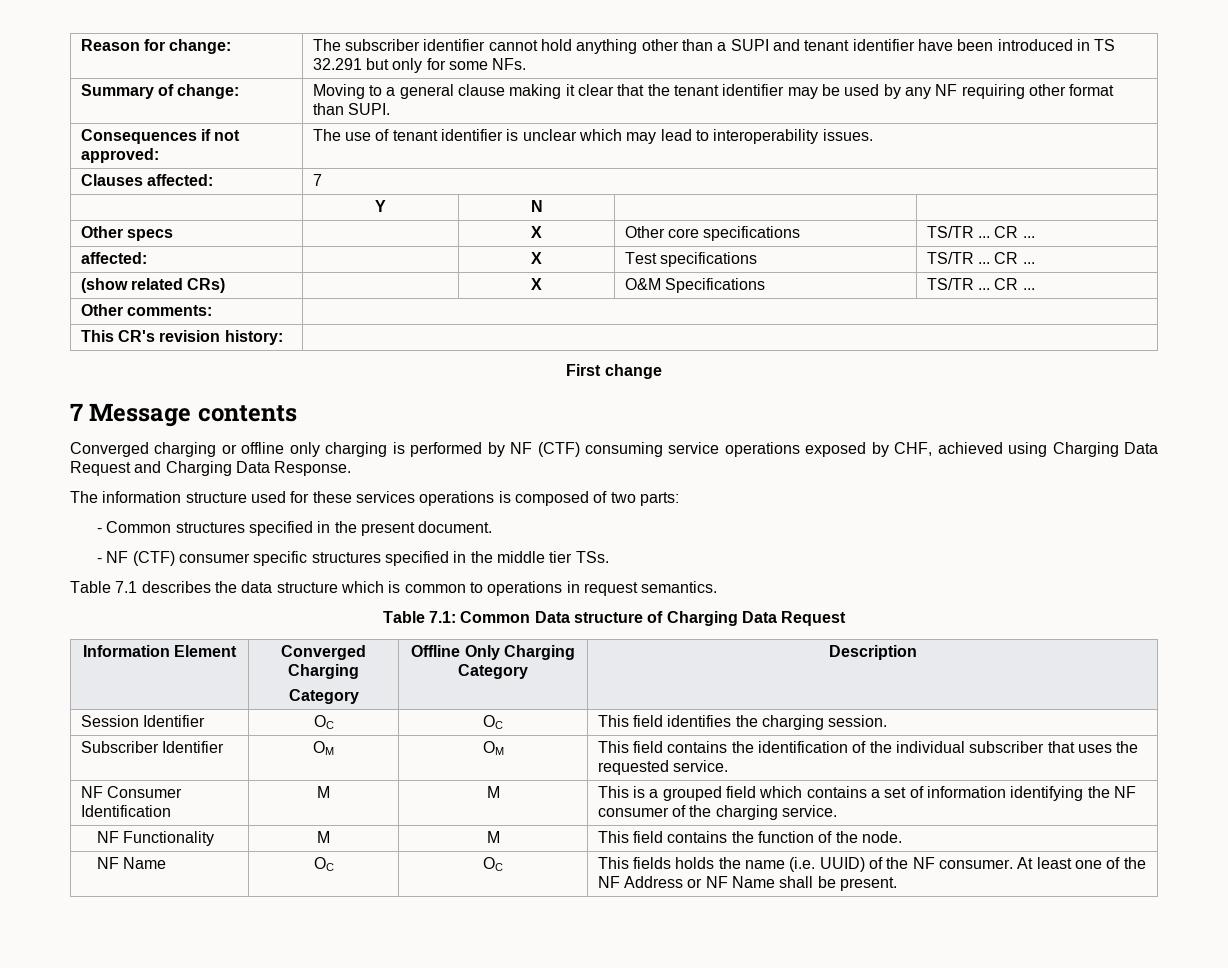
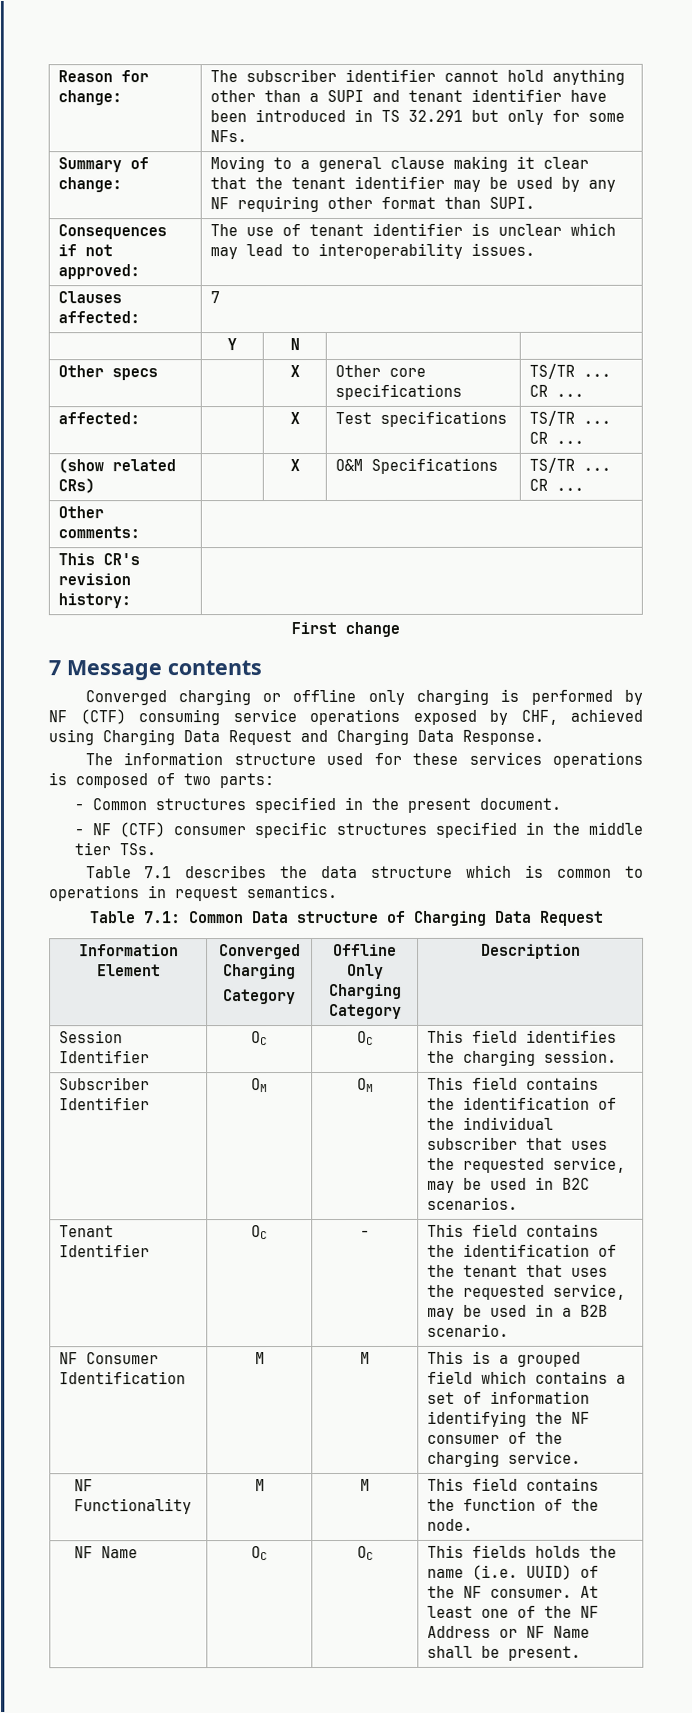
[673,760,729,772] service. -> [552,1156,626,1173] [426,1176,590,1193] [426,1196,518,1210] [58,1225,114,1238] [58,1244,150,1258] [251,1225,268,1240] [360,1229,370,1237] [426,1223,599,1237] [426,1243,617,1257] [426,1264,608,1277] [426,1283,626,1300] [426,1303,608,1320] [426,1323,509,1337] service, may be used in B2C scenarios. // Tenant Identifier | OC | - | This field contains the identification of the tenant that uses the requested service, may be used in a B2B scenario.

